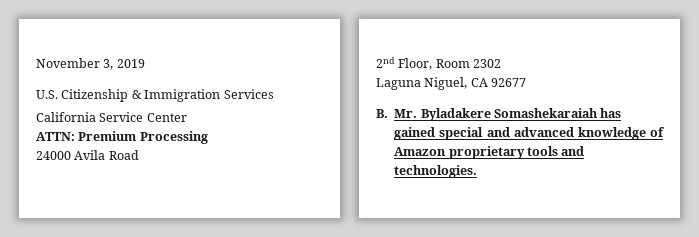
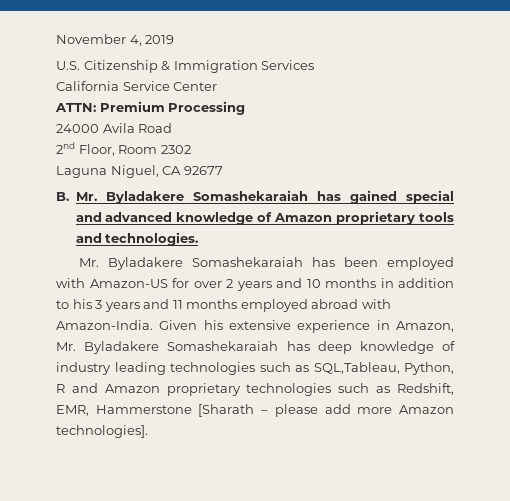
[103,59,114,70] 3, -> [129,35,142,46] 4,
(478, 171) none -> [78,257,455,270] [56,278,454,291] [56,299,391,312] [56,320,454,333] [56,341,455,354] [56,362,454,375] [56,383,454,396] [56,404,455,417] [56,425,148,438] // Mr. Byladakere Somashekaraiah has been employed with Amazon-US for over 2 years and 10 months in addition to his 3 years and 11 months employed abroad with Amazon-India. Given his extensive experience in Amazon, Mr. Byladakere Somashekaraiah has deep knowledge of industry leading technologies such as SQL,Tableau, Python, R and Amazon proprietary technologies such as Redshift, EMR, Hammerstone [Sharath – please add more Amazon technologies].

